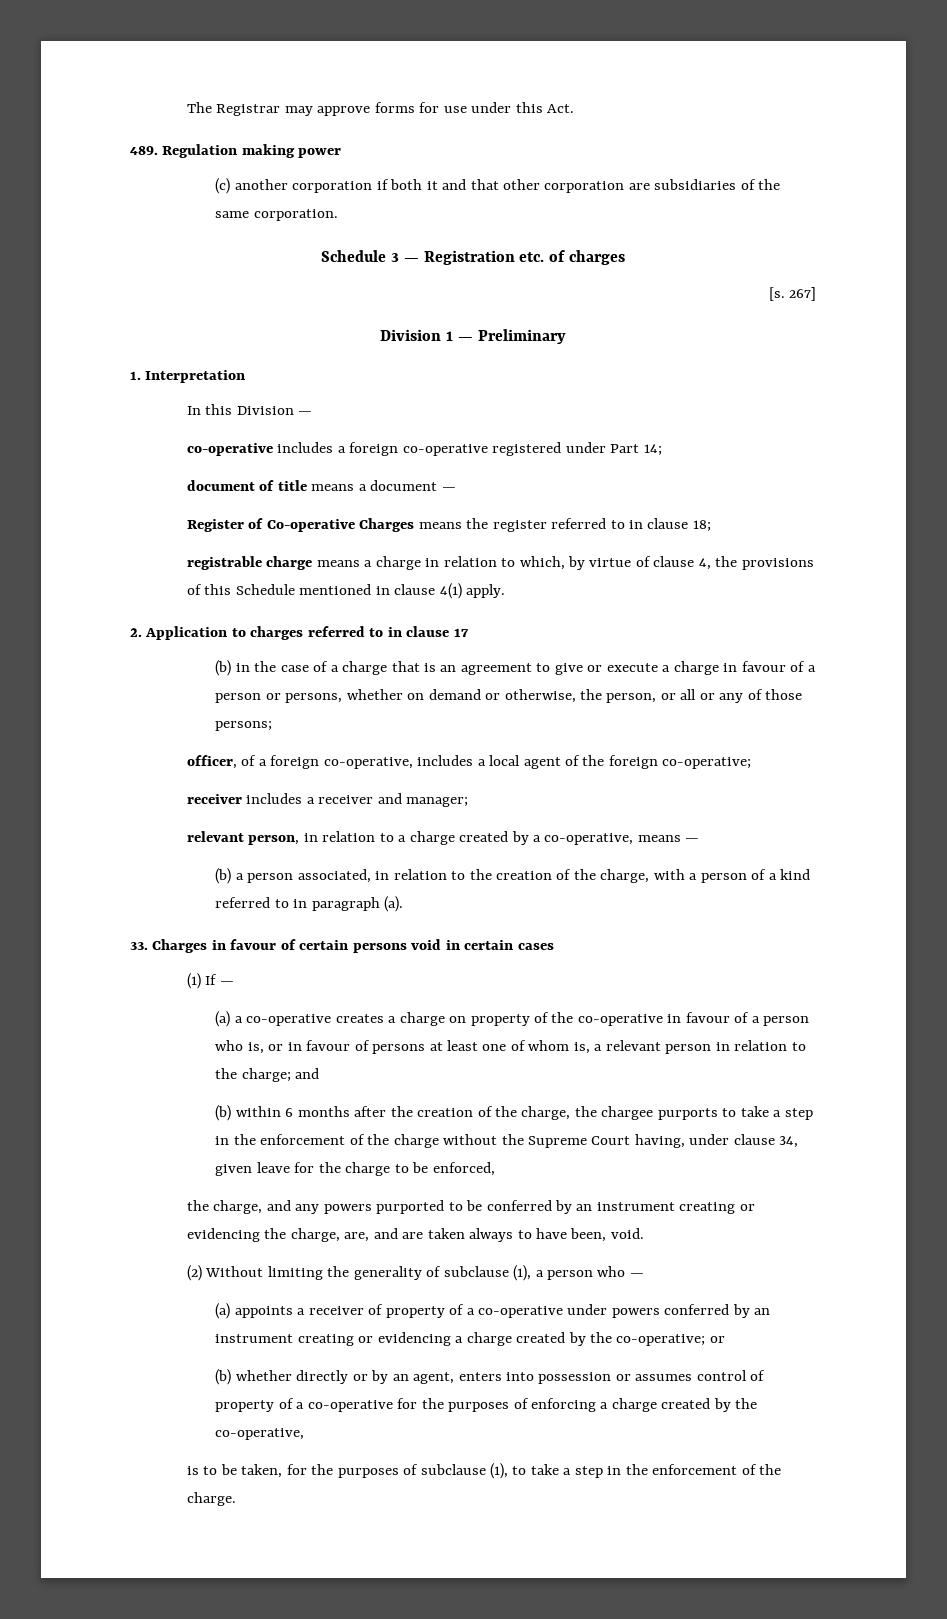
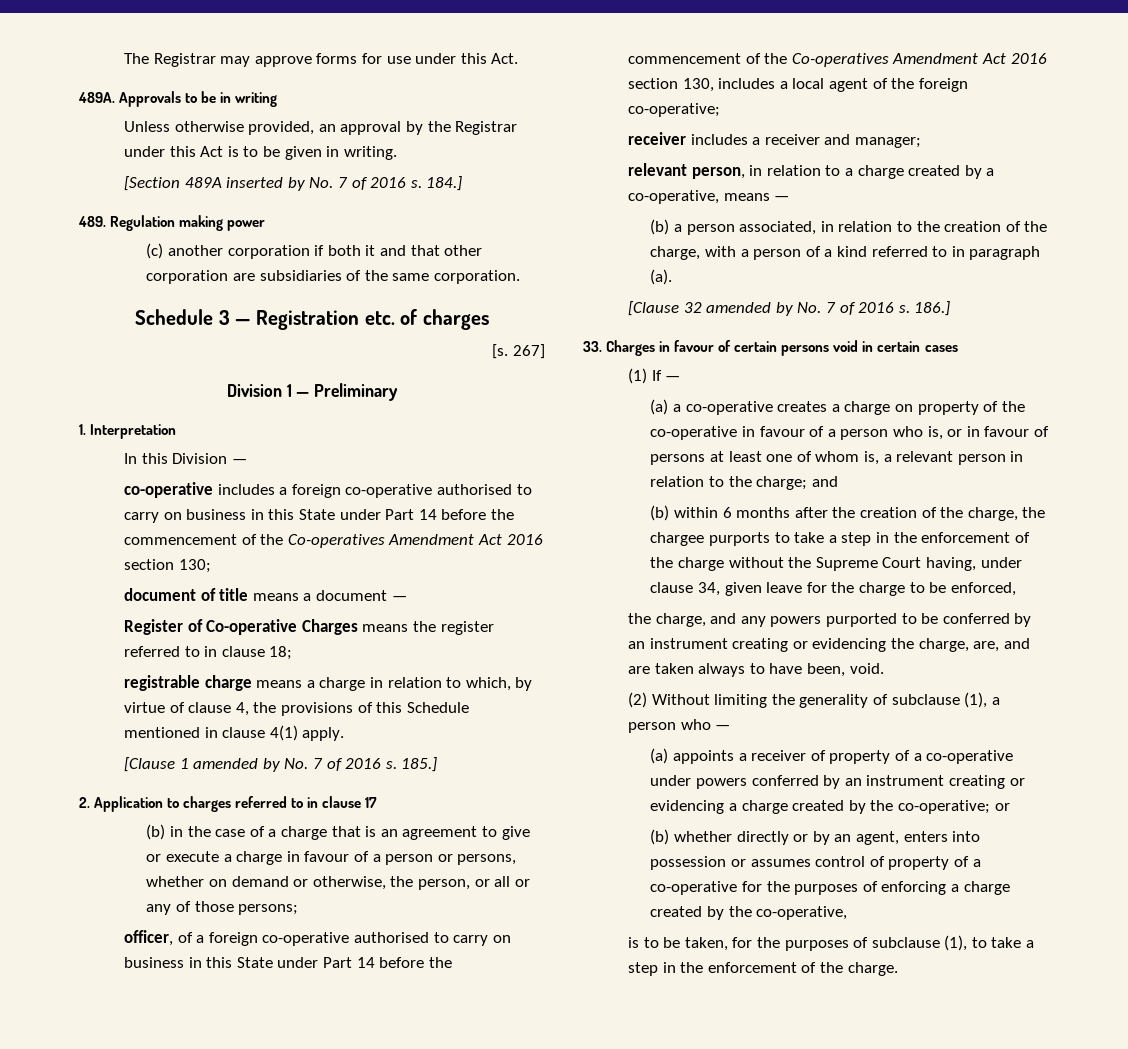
(575, 108) none -> [78,91,278,107] [123,121,518,135] [123,146,397,160] [123,176,463,191] // 489A. Approvals to be in writing // Unless otherwise provided, an approval by the Registrar under this Act is to be given in writing. // [Section 489A inserted by No. 7 of 2016 s. 184.]
[492,442,662,456] registered under Part 14; -> [436,484,532,495] [123,509,514,523] [123,534,543,548] [123,559,211,573] authorised to carry on business in this State under Part 14 before the commencement of the Co-operatives Amendment Act 2016 section 130;
(506, 591) none -> [123,757,438,772] // [Clause 1 amended by No. 7 of 2016 s. 185.]
[323,757,413,769] co-operative, -> [262,932,511,946] [123,957,452,968] [627,53,1047,67] [627,78,714,92] co-operative authorised to carry on business in this State under Part 14 before the commencement of the Co-operatives Amendment Act 2016 section 130,
(404, 904) none -> [627,301,951,316] // [Clause 32 amended by No. 7 of 2016 s. 186.]

